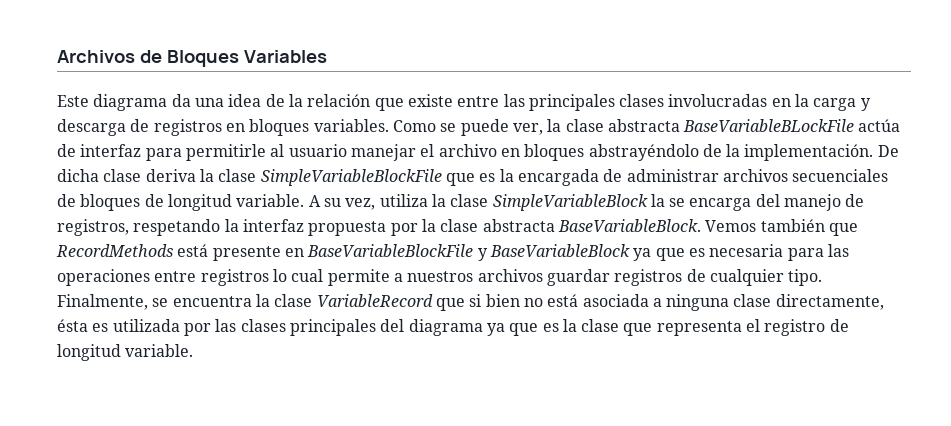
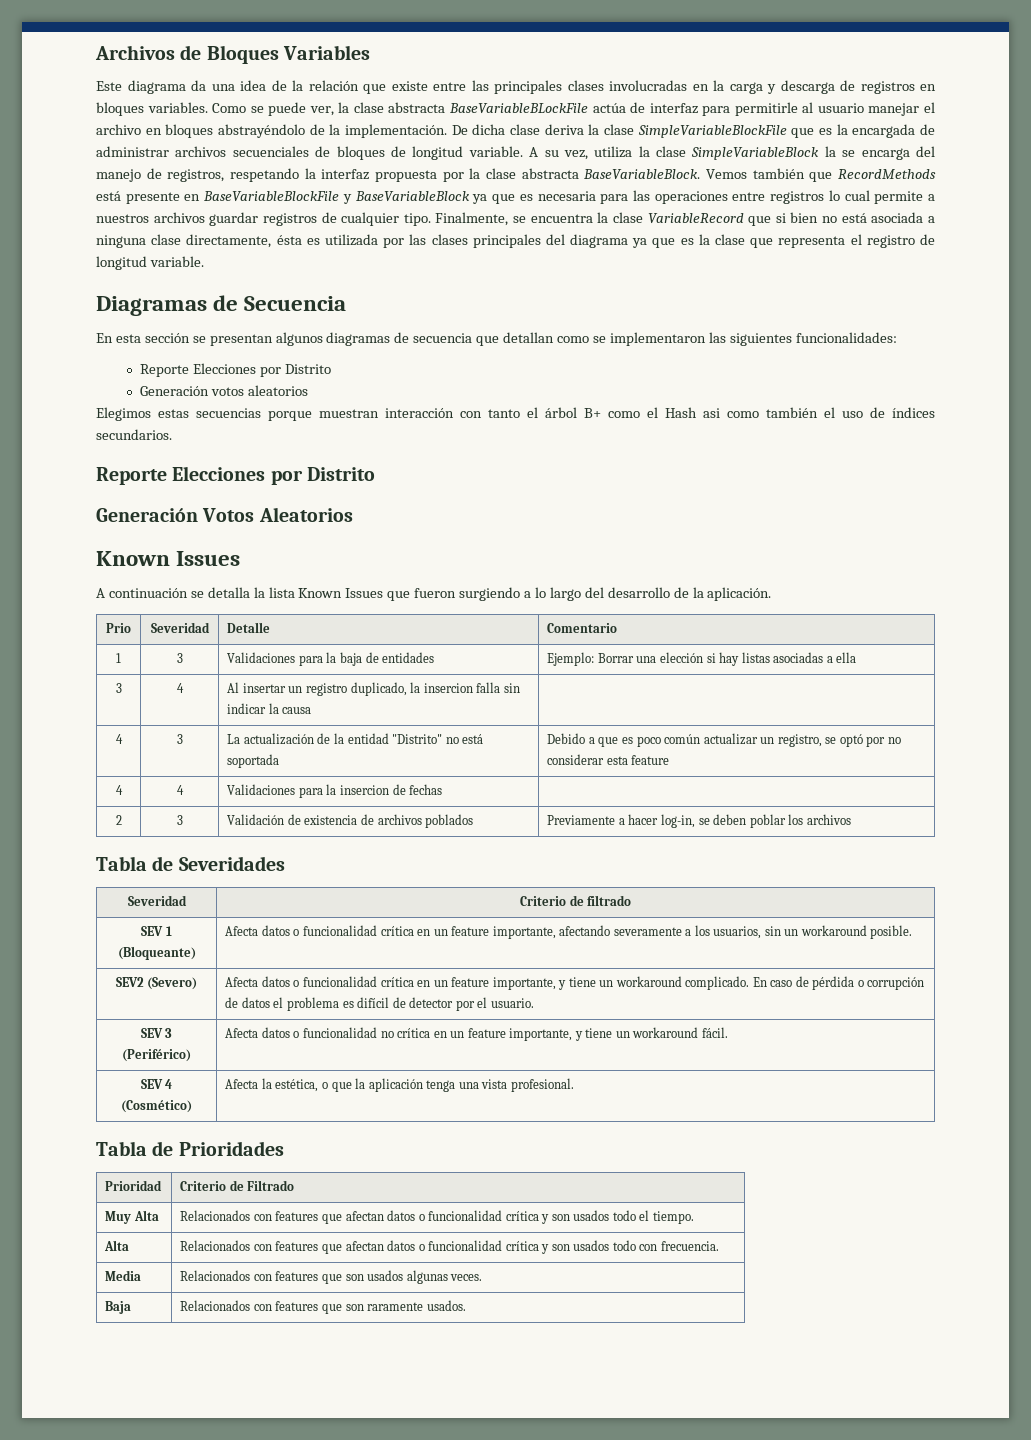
(194, 350) none -> [96,295,347,316] [96,332,897,346] [140,363,332,377] [140,385,309,396] [96,407,935,421] [96,429,172,440] [96,466,375,485] [96,507,353,522] [96,551,241,566] [96,587,772,601] [106,623,131,633] [150,622,210,633] [227,622,271,633] [547,623,618,633] [116,653,121,663] [176,653,183,663] [227,652,435,666] [547,652,857,666] [115,683,122,693] [176,683,184,693] [227,682,520,696] [227,703,312,714] [115,734,123,744] [176,734,183,744] [227,733,484,745] [227,754,280,768] [547,733,901,747] [547,754,670,765] [115,785,123,795] [176,785,184,795] [227,784,443,798] [115,815,122,825] [176,815,183,825] [227,814,474,828] [547,814,851,828] [96,856,285,871] [127,895,187,906] [519,895,632,906] [141,926,172,936] [117,946,196,960] [225,925,913,939] [115,977,198,990] [225,976,925,990] [225,997,534,1011] [140,1028,173,1038] [122,1049,191,1062] [225,1027,728,1041] [140,1079,173,1089] [121,1100,192,1113] [225,1078,574,1092] [96,1141,284,1156] [105,1180,163,1191] [180,1180,295,1191] [105,1210,159,1224] [180,1210,694,1224] [104,1240,130,1251] [180,1240,719,1254] [105,1270,142,1281] [180,1270,483,1284] [105,1301,132,1314] [180,1300,466,1314] // Diagramas de Secuencia // En esta sección se presentan algunos diagramas de secuencia que detallan como se implementaron las siguientes funcionalidades: // Reporte Elecciones por Distrito // Generación votos aleatorios // Elegimos estas secuencias porque muestran interacción con tanto el árbol B+ como el Hash asi como también el uso de índices secundarios. // Reporte Elecciones por Distrito // Generación Votos Aleatorios // Known Issues // A continuación se detalla la lista Known Issues que fueron surgiendo a lo largo del desarrollo de la aplicación. // Prio | Severidad | Detalle | Comentario // 1 | 3 | Validaciones para la baja de entidades | Ejemplo: Borrar una elección si hay listas asociadas a ella // 3 | 4 | Al insertar un registro duplicado, la insercion falla sin indicar la causa | // 4 | 3 | La actualización de la entidad "Distrito" no está soportada | Debido a que es poco común actualizar un registro, se optó por no considerar esta feature // 4 | 4 | Validaciones para la insercion de fechas | // 2 | 3 | Validación de existencia de archivos poblados | Previamente a hacer log-in, se deben poblar los archivos // Tabla de Severidades // Severidad | Criterio de filtrado // SEV 1 (Bloqueante) | Afecta datos o funcionalidad crítica en un feature importante, afectando severamente a los usuarios, sin un workaround posible. // SEV2 (Severo) | Afecta datos o funcionalidad crítica en un feature importante, y tiene un workaround complicado. En caso de pérdida o corrupción de datos el problema es difícil de detector por el usuario. // SEV 3 (Periférico) | Afecta datos o funcionalidad no crítica en un feature importante, y tiene un workaround fácil. // SEV 4 (Cosmético) | Afecta la estética, o que la aplicación tenga una vista profesional. // Tabla de Prioridades // Prioridad | Criterio de Filtrado // Muy Alta | Relacionados con features que afectan datos o funcionalidad crítica y son usados todo el tiempo. // Alta | Relacionados con features que afectan datos o funcionalidad crítica y son usados todo con frecuencia. // Media | Relacionados con features que son usados algunas veces. // Baja | Relacionados con features que son raramente usados.

